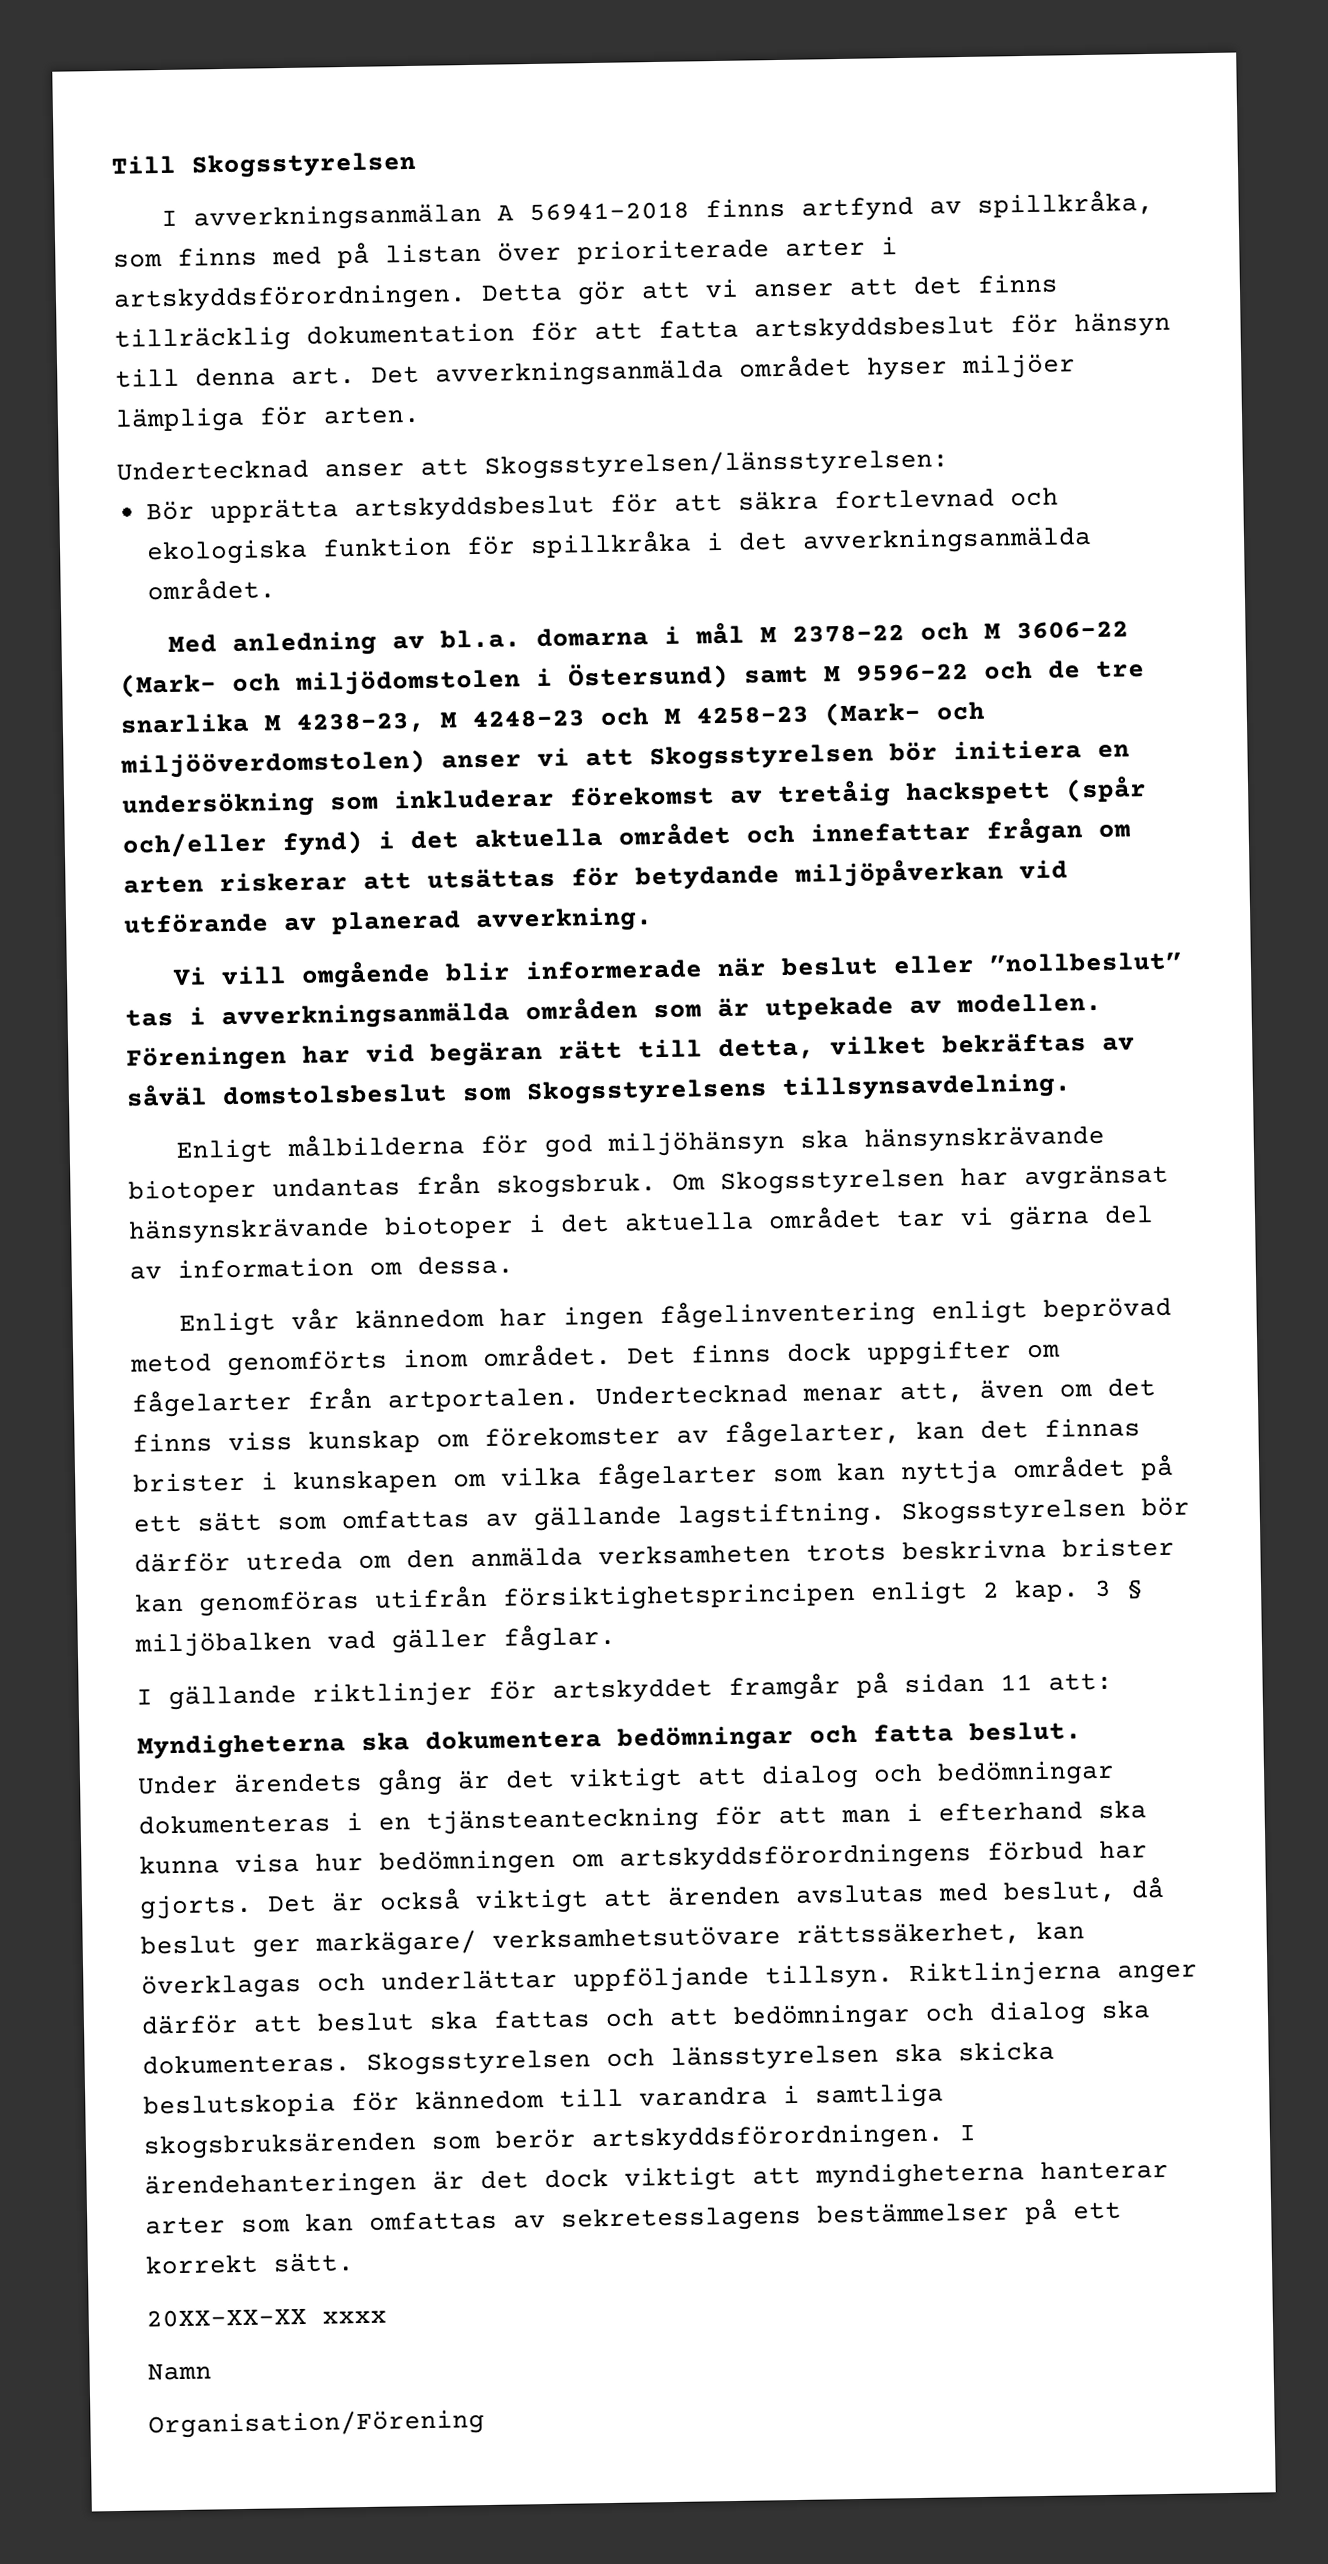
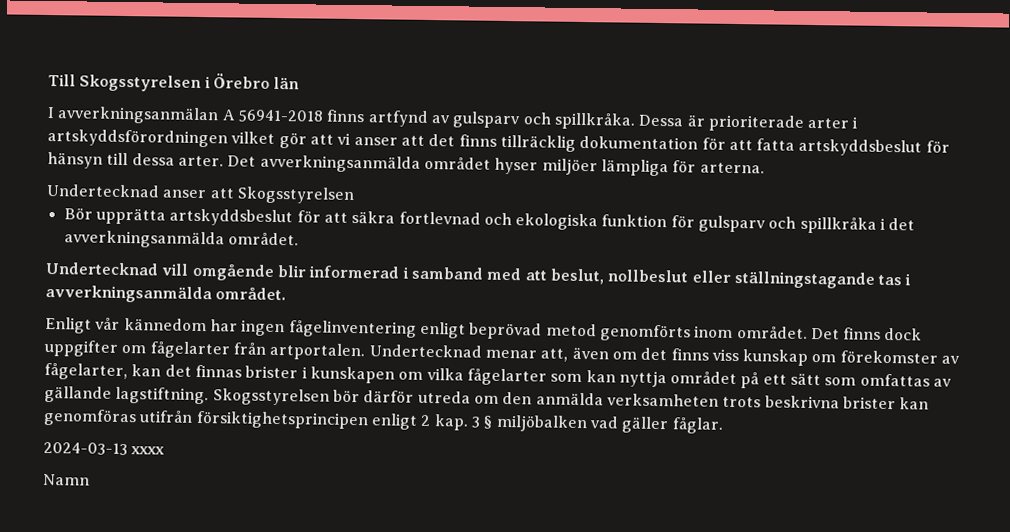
(416, 165) none -> [203,73,301,90] i Örebro län
[977,189,1155,218] [113,241,562,269] spillkråka, som finns med på listan över -> [452,111,705,130] gulsparv och spillkråka. Dessa är
[113,283,563,313] artskyddsförordningen. Detta -> [47,129,276,148] artskyddsförordningen vilket
[195,366,356,387] denna art. -> [131,153,224,167] dessa arter.
[323,405,421,425] arten. -> [699,162,765,174] arterna.
[484,448,949,480] Skogsstyrelsen/länsstyrelsen: -> [236,186,355,205] Skogsstyrelsen
(516, 545) none -> [698,215,797,233] gulsparv och
[168,620,1130,657] [120,660,1145,698] [120,701,985,734] [120,739,1130,779] [122,776,1147,819] [122,817,1131,858] [123,858,1068,894] [123,906,653,935] [172,951,1183,989] [125,992,1102,1031] [126,1032,1135,1072] [126,1072,1072,1107] [176,1124,1106,1164] [128,1163,1169,1204] [128,1205,1154,1245] [129,1255,514,1280] Med anledning av bl.a. domarna i mål M 2378-22 och M 3606-22 (Mark- och miljödomstolen i Östersund) samt M 9596-22 och de tre snarlika M 4238-23, M 4248-23 och M 4258-23 (Mark- och miljööverdomstolen) anser vi att Skogsstyrelsen bör initiera en undersökning som inkluderar förekomst av tretåig hackspett (spår och/eller fynd) i det aktuella området och innefattar frågan om arten riskerar att utsättas för betydande miljöpåverkan vid utförande av planerad avverkning. // Vi vill omgående blir informerade när beslut eller ”nollbeslut” tas i avverkningsanmälda områden som är utpekade av modellen. Föreningen har vid begäran rätt till detta, vilket bekräftas av såväl domstolsbeslut som Skogsstyrelsens tillsynsavdelning. // Enligt målbilderna för god miljöhänsyn ska hänsynskrävande biotoper undantas från skogsbruk. Om Skogsstyrelsen har avgränsat hänsynskrävande biotoper i det aktuella området tar vi gärna del av information om dessa. -> [45,261,912,289] [45,284,287,304] Undertecknad vill omgående blir informerad i samband med att beslut, nollbeslut eller ställningstagande tas i avverkningsanmälda området.
[136,1672,1113,1711] [137,1721,1082,1760] [137,1759,1115,1796] [138,1800,1147,1835] [139,1840,1148,1876] [139,1876,1165,1920] [140,1921,1085,1958] [141,1959,1198,2000] [141,2000,1151,2035] [142,2040,1055,2076] [143,2082,944,2119] [143,2122,976,2160] [144,2159,1169,2200] [145,2198,1122,2235] [145,2252,355,2275] [146,2307,307,2328] I gällande riktlinjer för artskyddet framgår på sidan 11 att: // Myndigheterna ska dokumentera bedömningar och fatta beslut. // Under ärendets gång är det viktigt att dialog och bedömningar dokumenteras i en tjänsteanteckning för att man i efterhand ska kunna visa hur bedömningen om artskyddsförordningens förbud har gjorts. Det är också viktigt att ärenden avslutas med beslut, då beslut ger markägare/ verksamhetsutövare rättssäkerhet, kan överklagas och underlättar uppföljande tillsyn. Riktlinjerna anger därför att beslut ska fattas och att bedömningar och dialog ska dokumenteras. Skogsstyrelsen och länsstyrelsen ska skicka beslutskopia för kännedom till varandra i samtliga skogsbruksärenden som berör artskyddsförordningen. I ärendehanteringen är det dock viktigt att myndigheterna hanterar arter som kan omfattas av sekretesslagens bestämmelser på ett korrekt sätt. // 20XX-XX-XX -> [43,441,128,456] 2024-03-13
[148,2409,485,2439] // Organisation/Förening -> (90, 479) none

